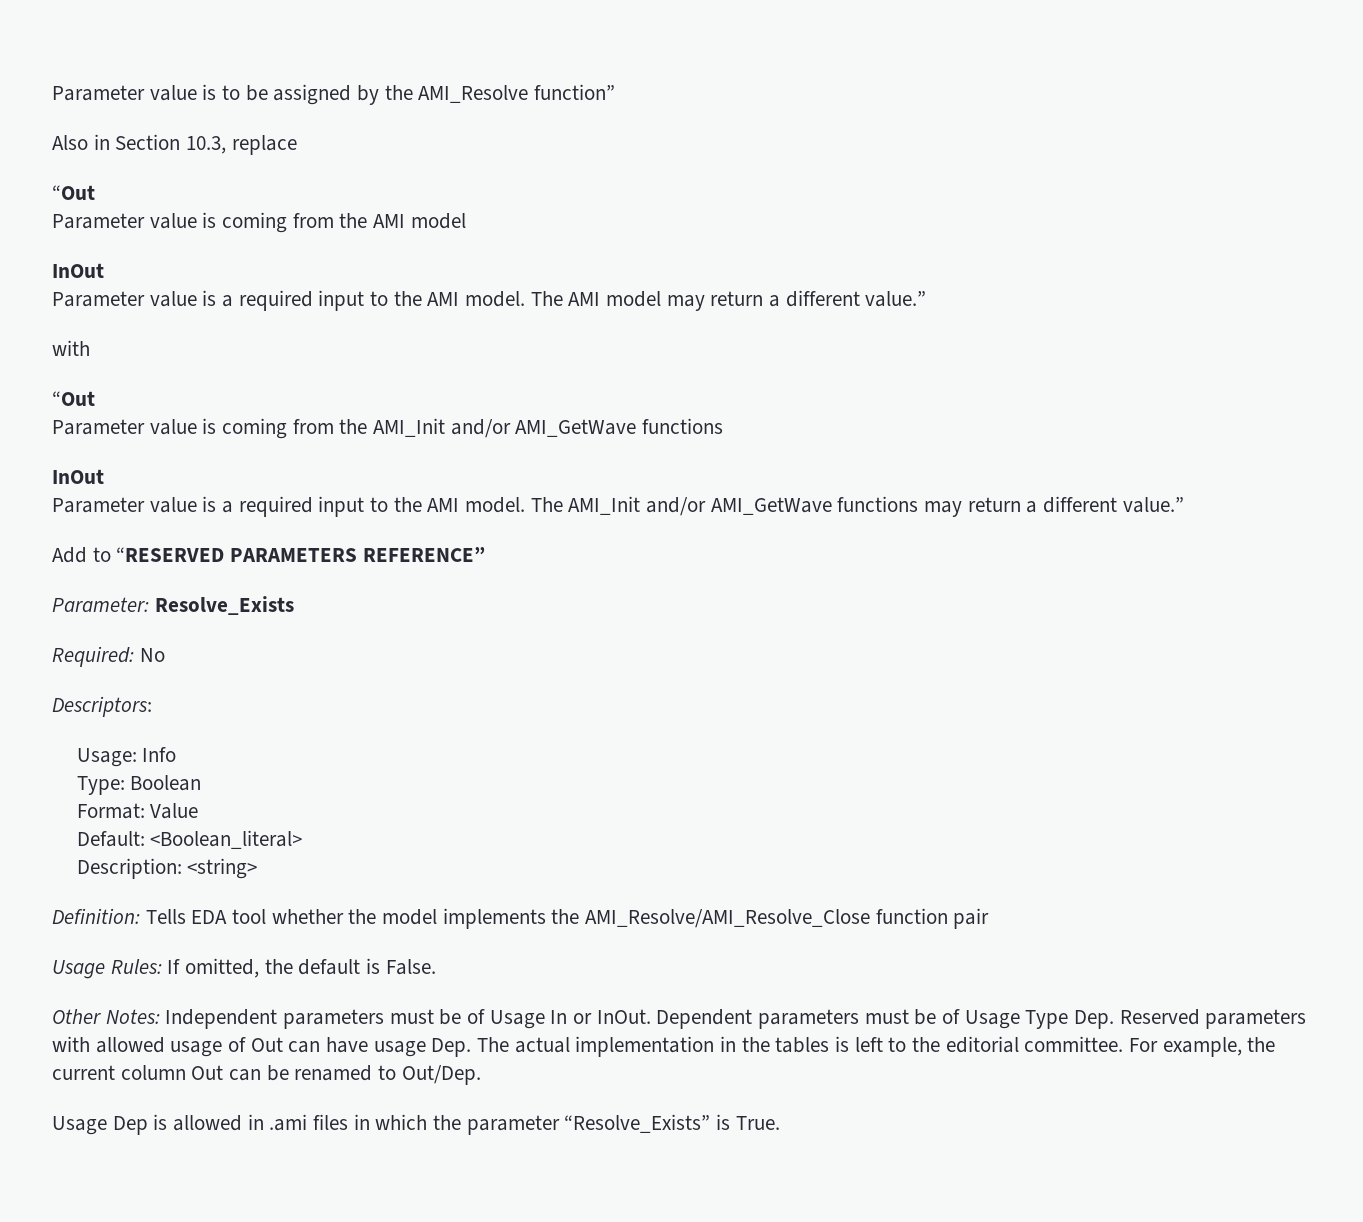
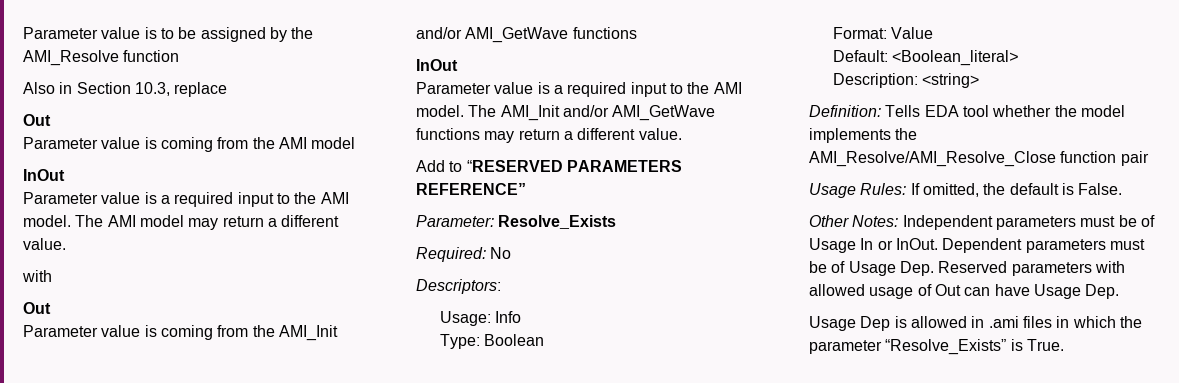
[534,84,616,100] function” -> [123,50,180,62] function
[52,185,95,200] “Out -> [23,114,51,126] Out
[865,291,927,307] value.” -> [23,238,66,250] value.
[52,391,95,406] “Out -> [23,302,51,314] Out
[1122,497,1184,513] value.” -> [638,128,682,140] value.
[1025,1010,1069,1029] Type -> (896, 268) none
[373,1036,1276,1057] [52,1065,481,1085] usage Dep. The actual implementation in the tables is left to the editorial committee. For example, the current column Out can be renamed to Out/Dep. -> [1033,284,1120,299] Usage Dep.

